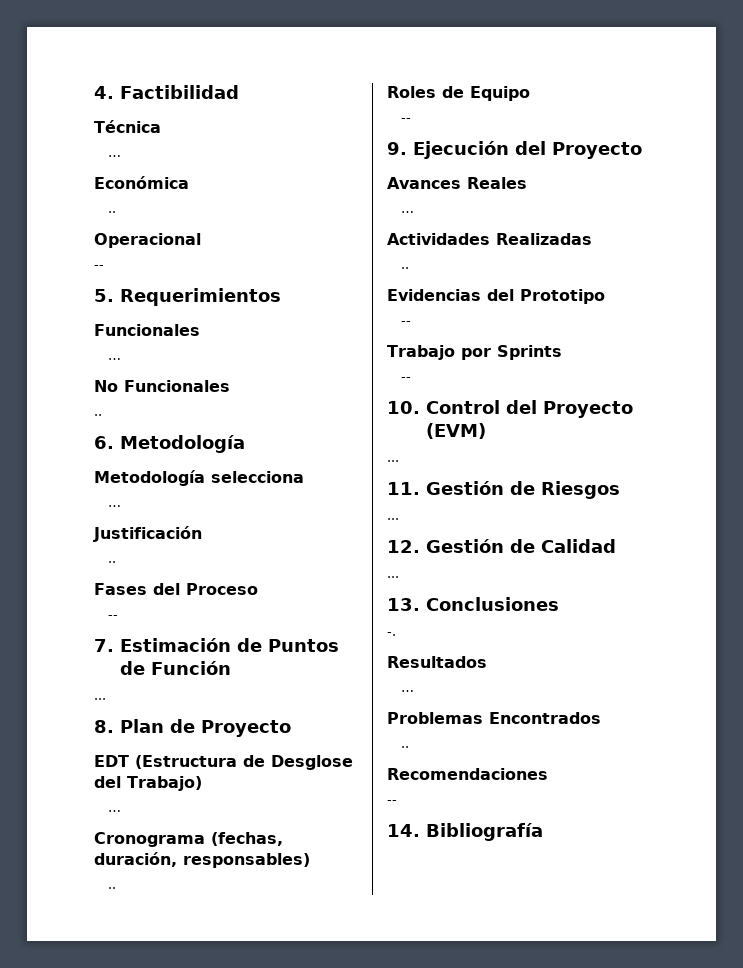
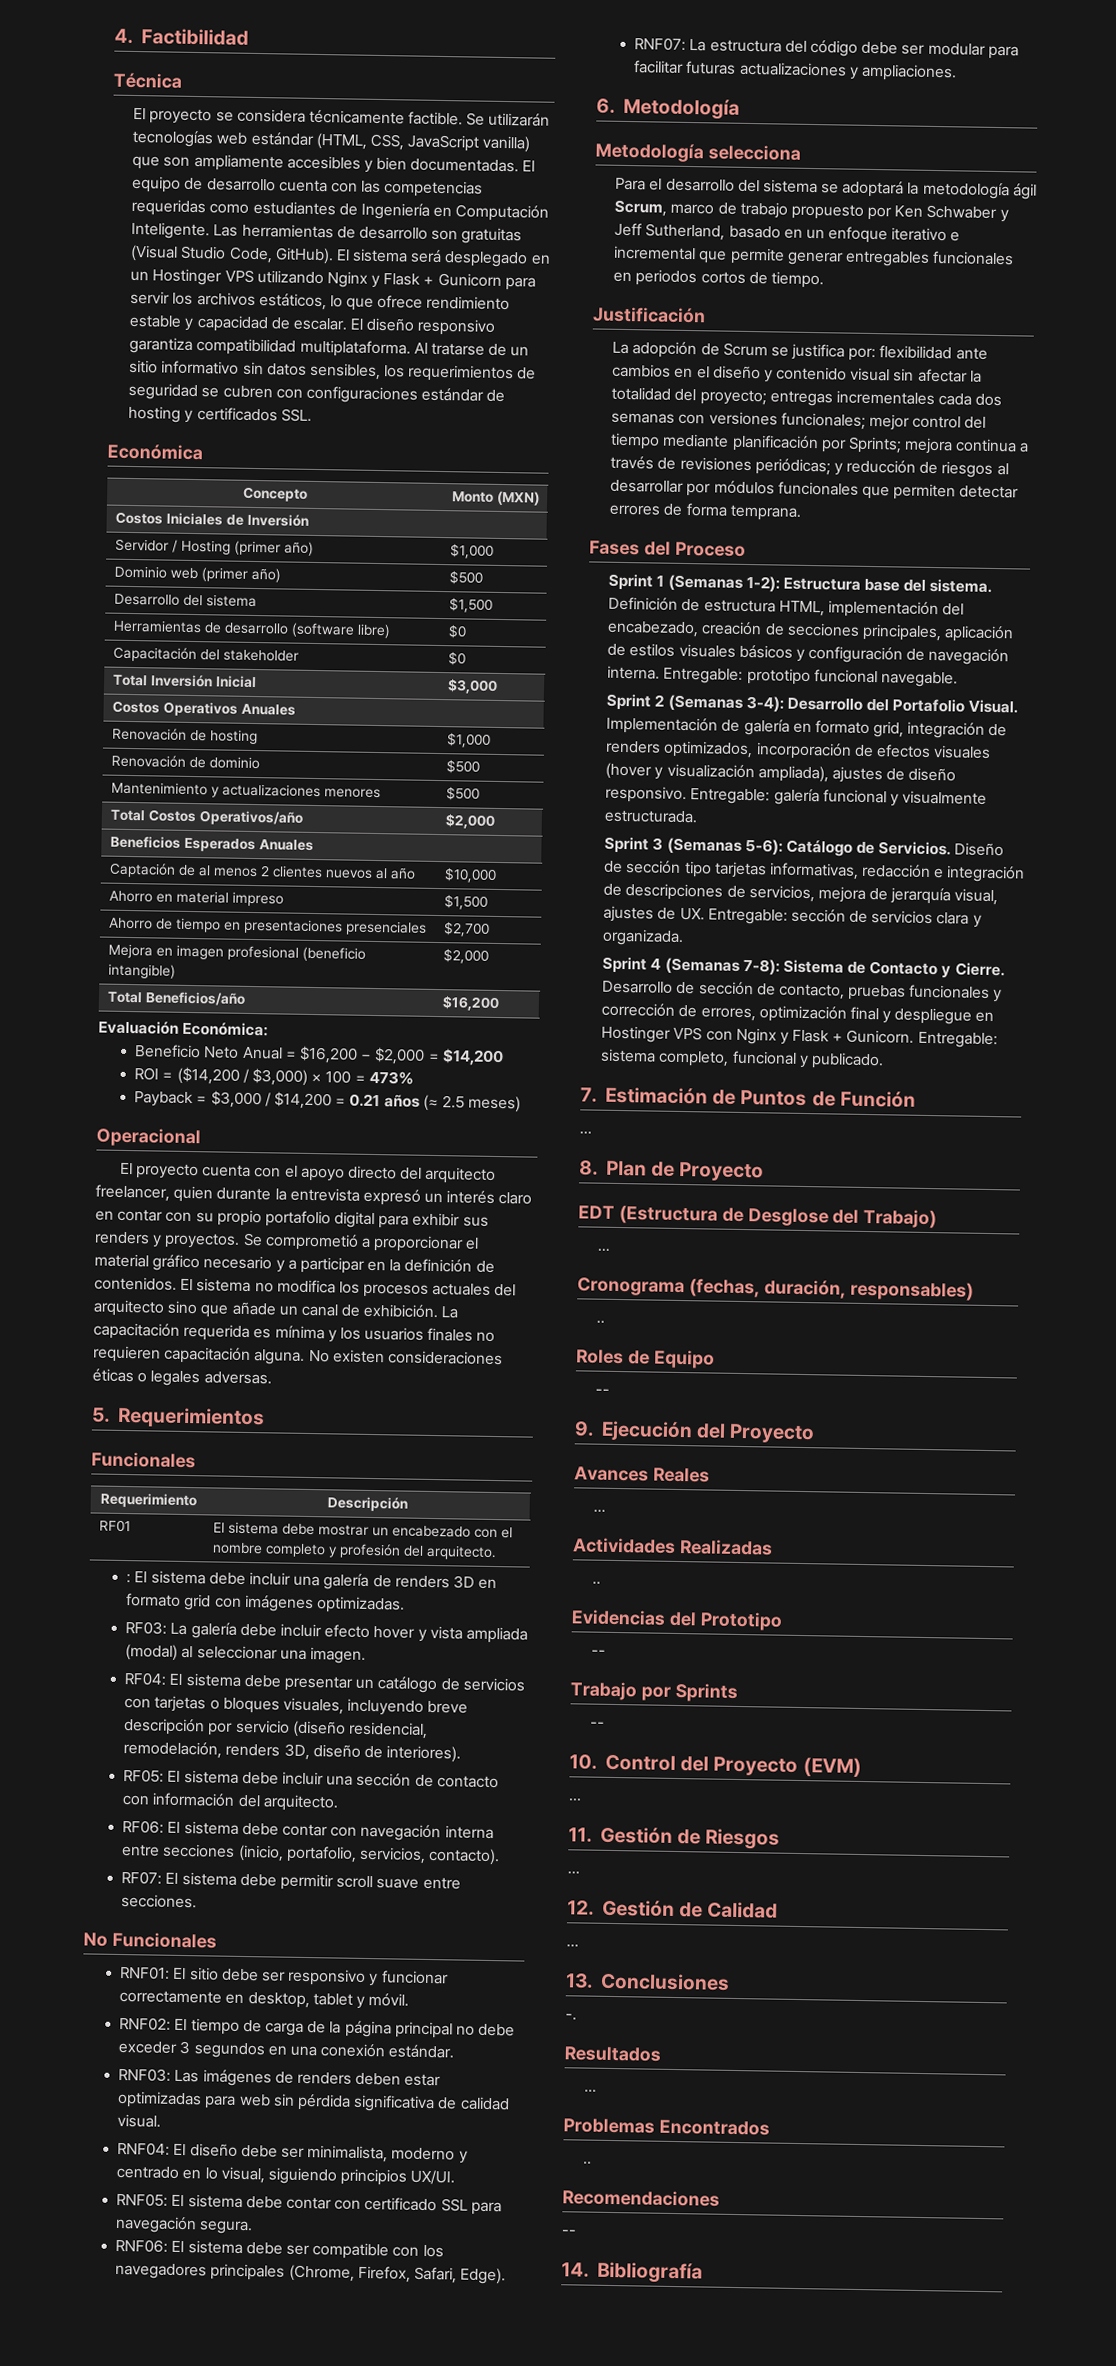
[108,155,122,157] [94,176,189,189] [108,211,117,213] [94,233,201,248] [94,265,104,269] [94,288,282,306] [94,324,200,336] [108,358,122,360] [94,380,230,392] [94,414,102,416] [94,435,246,453] [94,470,304,486] [108,505,122,507] [93,526,202,542] [108,561,117,563] [94,583,258,595] [108,615,119,619] … // Económica // .. // Operacional // -- // 5. Requerimientos // Funcionales // … // No Funcionales // .. // 6. Metodología // Metodología selecciona // … // Justificación // .. // Fases del Proceso // -- -> [133,107,551,127] [132,129,531,153] [132,153,536,173] [132,175,484,198] [131,198,550,222] [131,221,523,245] [130,244,551,268] [130,268,536,291] [130,290,511,311] [129,314,497,336] [129,336,530,358] [129,359,537,383] [128,382,506,404] [128,405,312,423] [107,443,203,461] [243,486,308,502] [451,490,540,506] [114,511,309,527] [114,538,314,556] [449,543,494,559] [113,565,281,583] [448,570,483,585] [113,593,257,608] [448,597,493,613] [112,619,391,639] [447,624,467,639] [112,646,299,663] [447,651,466,666] [112,674,257,689] [446,678,498,694] [111,700,296,717] [111,727,258,745] [446,732,491,748] [110,754,260,770] [445,759,480,774] [110,781,381,799] [445,786,480,801] [109,809,303,826] [444,813,495,829] [109,835,314,853] [108,862,416,880] [443,867,497,883] [108,890,284,907] [443,894,488,910] [108,917,427,936] [442,921,490,937] [107,943,366,962] [107,963,176,979] [442,948,489,964] [106,991,246,1006] [441,995,500,1012] [98,1020,269,1037] [134,1044,504,1067] [134,1066,414,1086] [134,1090,522,1113] [96,1127,201,1148] [119,1162,497,1184] [95,1184,533,1206] [95,1208,489,1229] [94,1231,480,1253] [94,1253,495,1274] [94,1276,517,1298] [93,1299,459,1319] [93,1322,496,1343] [93,1345,503,1366] [92,1368,272,1387] [92,1406,265,1429] [91,1451,196,1469] [99,1492,197,1509] [327,1496,408,1512] [98,1519,131,1533] [212,1521,513,1539] [211,1542,497,1561] [126,1570,498,1590] [126,1593,405,1614] [125,1621,528,1644] [125,1644,366,1664] [124,1672,525,1694] [124,1695,469,1716] [123,1718,428,1739] [123,1741,462,1763] [123,1769,499,1789] [122,1792,339,1812] [122,1820,494,1842] [122,1843,501,1866] [121,1871,461,1891] [121,1894,198,1909] [83,1931,217,1949] [120,1965,449,1987] [119,1989,410,2009] [119,2016,516,2039] [118,2040,455,2059] [118,2067,442,2087] [117,2090,510,2113] [117,2113,162,2128] [117,2141,468,2164] [116,2165,456,2186] [116,2192,502,2216] [115,2215,254,2235] [115,2238,444,2260] [115,2262,507,2285] [634,37,1019,60] [634,60,957,82] [596,97,740,120] [595,142,801,163] [615,177,1037,200] [614,199,1009,223] [614,222,961,244] [614,245,1015,267] [613,269,824,289] [592,306,706,324] [612,341,988,362] [612,363,982,383] [611,386,1003,407] [611,411,987,431] [610,432,1030,455] [610,455,1009,478] [610,479,1020,501] [609,502,802,521] [589,540,746,557] [608,573,993,593] [608,596,965,619] [607,620,1015,643] [607,643,1010,666] [607,665,958,688] [606,693,1019,714] [606,716,1008,739] [605,740,992,760] [605,762,957,784] [605,785,988,807] [604,809,699,824] [604,836,1005,857] [604,860,1026,883] [603,883,999,906] [603,905,982,928] [602,928,685,947] [602,956,1005,979] [602,980,1003,1003] [601,1002,995,1025] [601,1025,998,1049] [600,1048,884,1070] El proyecto se considera técnicamente factible. Se utilizarán tecnologías web estándar (HTML, CSS, JavaScript vanilla) que son ampliamente accesibles y bien documentadas. El equipo de desarrollo cuenta con las competencias requeridas como estudiantes de Ingeniería en Computación Inteligente. Las herramientas de desarrollo son gratuitas (Visual Studio Code, GitHub). El sistema será desplegado en un Hostinger VPS utilizando Nginx y Flask + Gunicorn para servir los archivos estáticos, lo que ofrece rendimiento estable y capacidad de escalar. El diseño responsivo garantiza compatibilidad multiplataforma. Al tratarse de un sitio informativo sin datos sensibles, los requerimientos de seguridad se cubren con configuraciones estándar de hosting y certificados SSL. // Económica // Concepto | Monto (MXN) // Costos Iniciales de Inversión // Servidor / Hosting (primer año) | $1,000 // Dominio web (primer año) | $500 // Desarrollo del sistema | $1,500 // Herramientas de desarrollo (software libre) | $0 // Capacitación del stakeholder | $0 // Total Inversión Inicial | $3,000 // Costos Operativos Anuales // Renovación de hosting | $1,000 // Renovación de dominio | $500 // Mantenimiento y actualizaciones menores | $500 // Total Costos Operativos/año | $2,000 // Beneficios Esperados Anuales // Captación de al menos 2 clientes nuevos al año | $10,000 // Ahorro en material impreso | $1,500 // Ahorro de tiempo en presentaciones presenciales | $2,700 // Mejora en imagen profesional (beneficio intangible) | $2,000 // Total Beneficios/año | $16,200 // Evaluación Económica: // Beneficio Neto Anual = $16,200 − $2,000 = $14,200 // ROI = ($14,200 / $3,000) × 100 = 473% // Payback = $3,000 / $14,200 = 0.21 años (≈ 2.5 meses) // Operacional // El proyecto cuenta con el apoyo directo del arquitecto freelancer, quien durante la entrevista expresó un interés claro en contar con su propio portafolio digital para exhibir sus renders y proyectos. Se comprometió a proporcionar el material gráfico necesario y a participar en la definición de contenidos. El sistema no modifica los procesos actuales del arquitecto sino que añade un canal de exhibición. La capacitación requerida es mínima y los usuarios finales no requieren capacitación alguna. No existen consideraciones éticas o legales adversas. // 5. Requerimientos // Funcionales // Requerimiento | Descripción // RF01 | El sistema debe mostrar un encabezado con el nombre completo y profesión del arquitecto. // : El sistema debe incluir una galería de renders 3D en formato grid con imágenes optimizadas. // RF03: La galería debe incluir efecto hover y vista ampliada (modal) al seleccionar una imagen. // RF04: El sistema debe presentar un catálogo de servicios con tarjetas o bloques visuales, incluyendo breve descripción por servicio (diseño residencial, remodelación, renders 3D, diseño de interiores). // RF05: El sistema debe incluir una sección de contacto con información del arquitecto. // RF06: El sistema debe contar con navegación interna entre secciones (inicio, portafolio, servicios, contacto). // RF07: El sistema debe permitir scroll suave entre secciones. // No Funcionales // RNF01: El sitio debe ser responsivo y funcionar correctamente en desktop, tablet y móvil. // RNF02: El tiempo de carga de la página principal no debe exceder 3 segundos en una conexión estándar. // RNF03: Las imágenes de renders deben estar optimizadas para web sin pérdida significativa de calidad visual. // RNF04: El diseño debe ser minimalista, moderno y centrado en lo visual, siguiendo principios UX/UI. // RNF05: El sistema debe contar con certificado SSL para navegación segura. // RNF06: El sistema debe ser compatible con los navegadores principales (Chrome, Firefox, Safari, Edge). // RNF07: La estructura del código debe ser modular para facilitar futuras actualizaciones y ampliaciones. // 6. Metodología // Metodología selecciona // Para el desarrollo del sistema se adoptará la metodología ágil Scrum, marco de trabajo propuesto por Ken Schwaber y Jeff Sutherland, basado en un enfoque iterativo e incremental que permite generar entregables funcionales en periodos cortos de tiempo. // Justificación // La adopción de Scrum se justifica por: flexibilidad ante cambios en el diseño y contenido visual sin afectar la totalidad del proyecto; entregas incrementales cada dos semanas con versiones funcionales; mejor control del tiempo mediante planificación por Sprints; mejora continua a través de revisiones periódicas; y reducción de riesgos al desarrollar por módulos funcionales que permiten detectar errores de forma temprana. // Fases del Proceso // Sprint 1 (Semanas 1-2): Estructura base del sistema. Definición de estructura HTML, implementación del encabezado, creación de secciones principales, aplicación de estilos visuales básicos y configuración de navegación interna. Entregable: prototipo funcional navegable. // Sprint 2 (Semanas 3-4): Desarrollo del Portafolio Visual. Implementación de galería en formato grid, integración de renders optimizados, incorporación de efectos visuales (hover y visualización ampliada), ajustes de diseño responsivo. Entregable: galería funcional y visualmente estructurada. // Sprint 3 (Semanas 5-6): Catálogo de Servicios. Diseño de sección tipo tarjetas informativas, redacción e integración de descripciones de servicios, mejora de jerarquía visual, ajustes de UX. Entregable: sección de servicios clara y organizada. // Sprint 4 (Semanas 7-8): Sistema de Contacto y Cierre. Desarrollo de sección de contacto, pruebas funcionales y corrección de errores, optimización final y despliegue en Hostinger VPS con Nginx y Flask + Gunicorn. Entregable: sistema completo, funcional y publicado.

